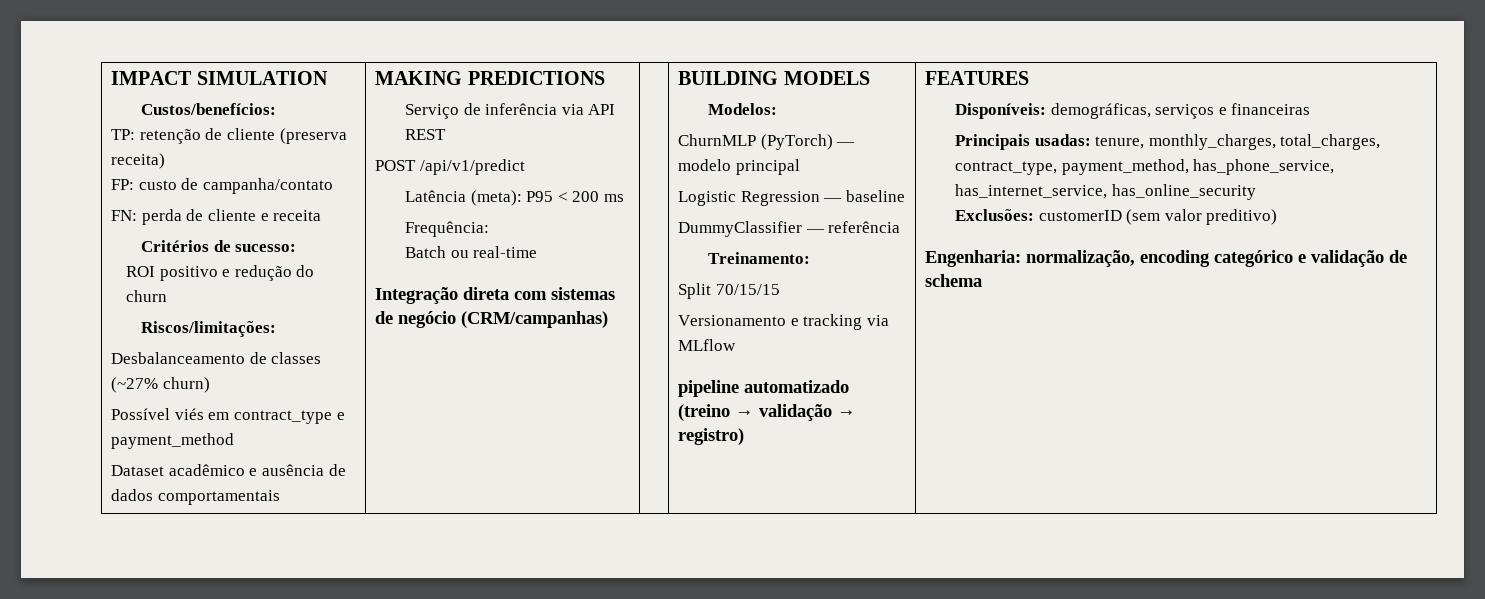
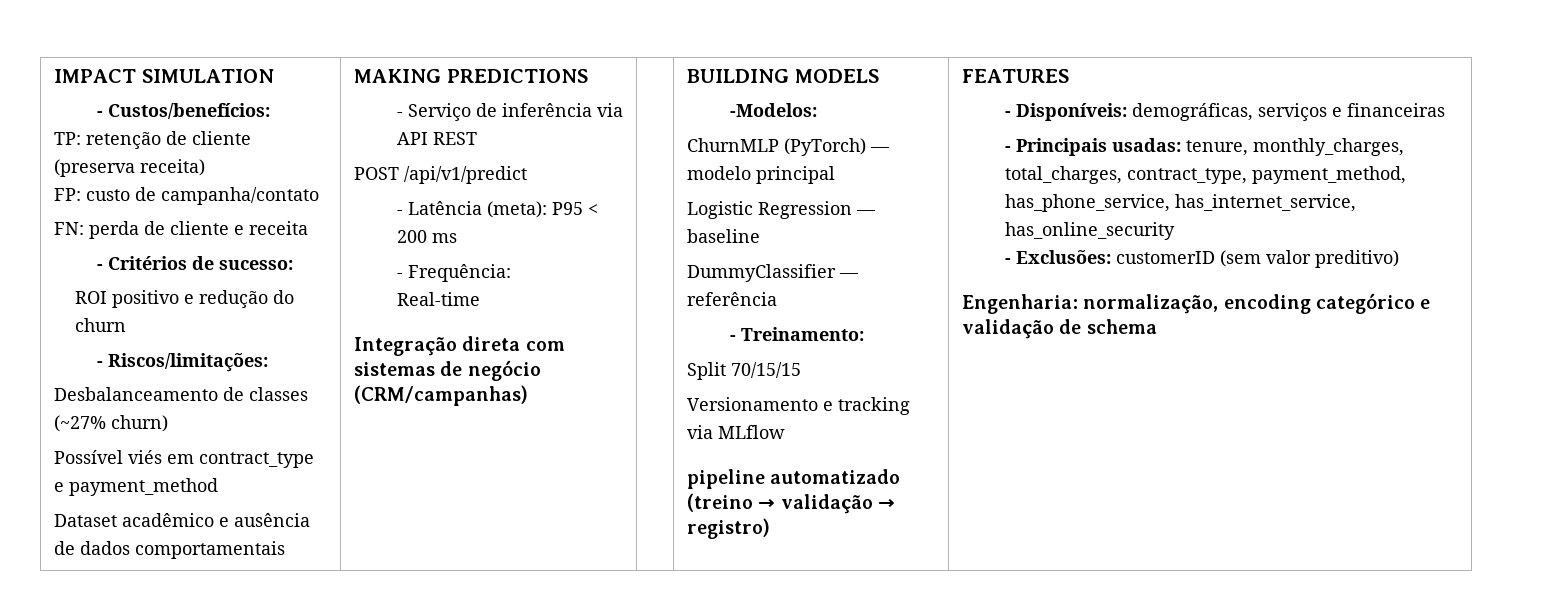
(328, 78) none -> [96,111,103,117] -
(322, 215) none -> [96,264,103,270] -
(168, 296) none -> [96,361,103,367] -
(605, 78) none -> [396,112,403,117] -
(525, 167) none -> [396,210,403,215] -
(624, 198) none -> [396,273,403,278] -
[404,246,538,258] Batch ou real-time -> [396,292,480,306] Real-time
[707,103,777,115] Modelos: -> [729,103,817,117] -Modelos:
(901, 227) none -> [729,335,736,341] -
(1030, 78) none -> [1004,111,1011,117] -
(1311, 109) none -> [1004,146,1011,152] -
(1256, 192) none -> [1004,258,1011,264] -

